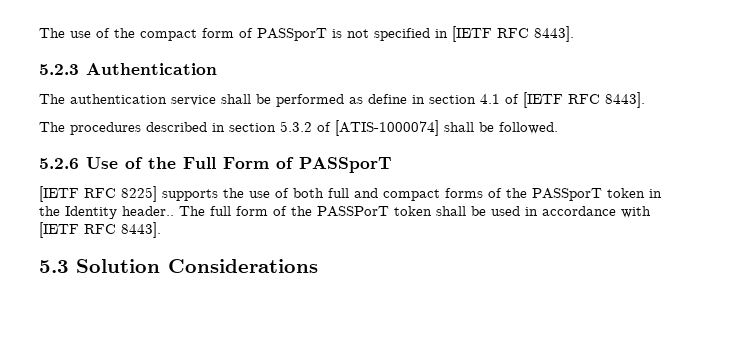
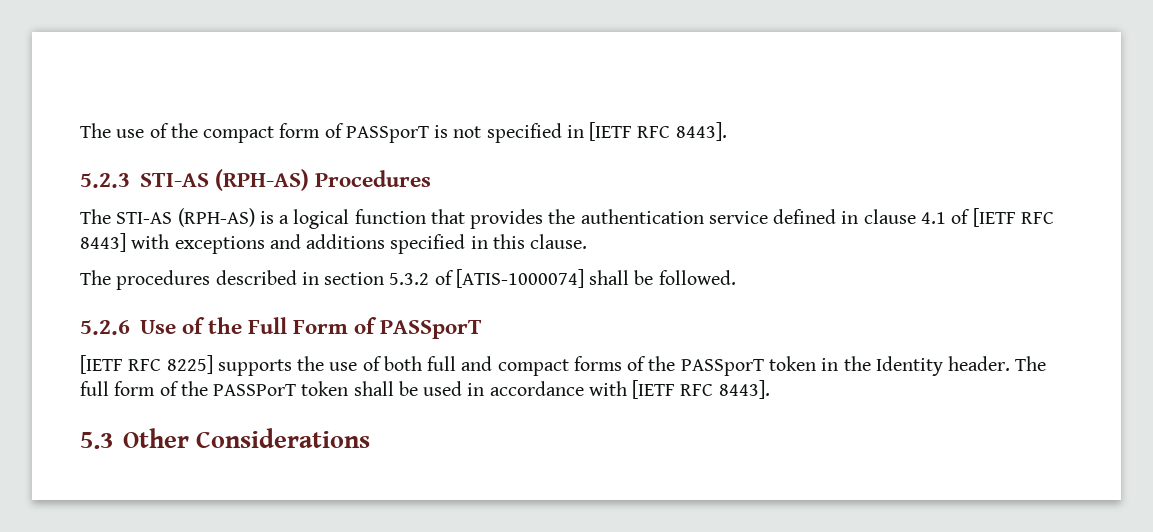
[86,63,218,75] [39,92,645,108] Authentication // The authentication service shall be performed as define in section 4.1 of [IETF RFC 8443]. -> [139,169,431,191] [80,208,1054,229] [80,233,588,254] STI-AS (RPH-AS) Procedures // The STI-AS (RPH-AS) is a logical function that provides the authentication service defined in clause 4.1 of [IETF RFC 8443] with exceptions and additions specified in this clause.
[122,206,174,216] header.. -> [948,356,1011,371] header.
[76,259,161,273] Solution -> [122,428,189,448] Other

